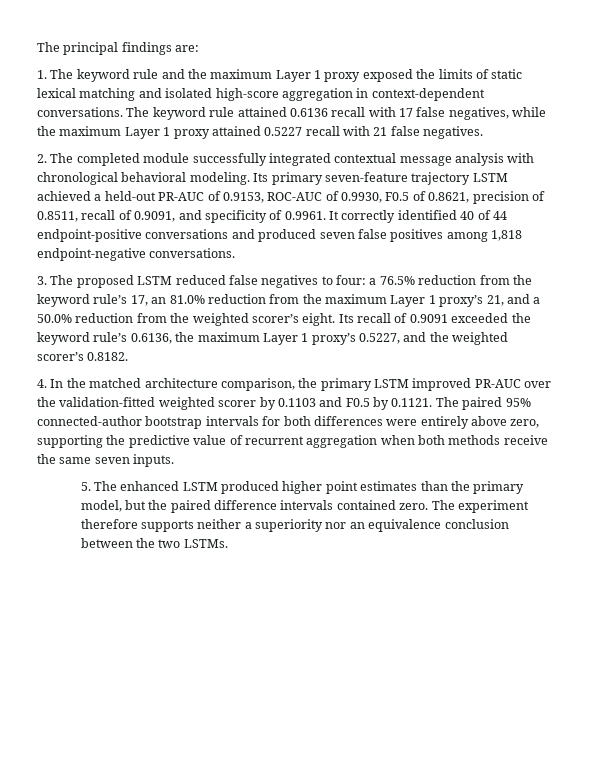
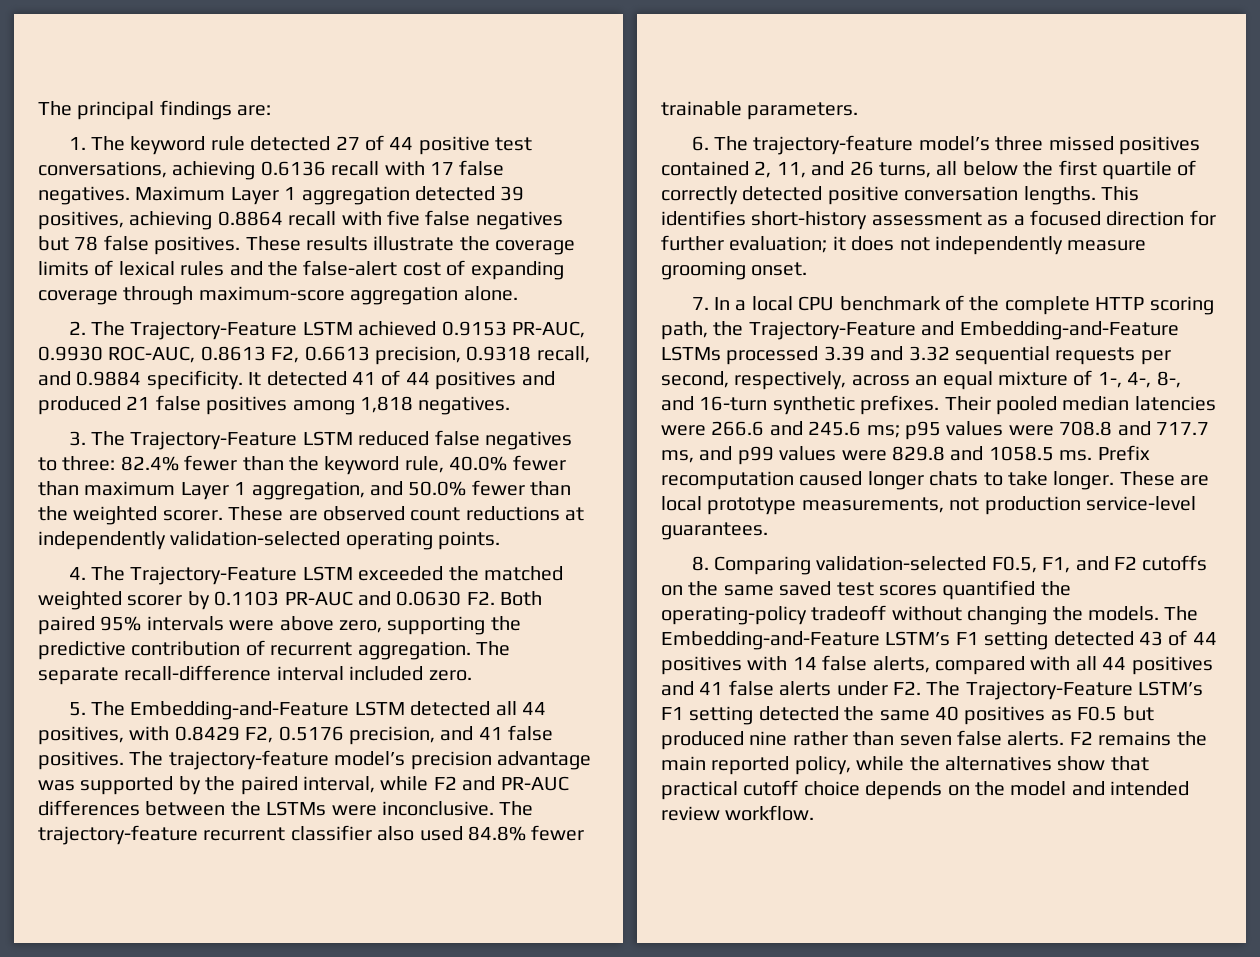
[161,69,523,82] [37,88,485,101] [37,107,287,120] and the maximum Layer 1 proxy exposed the limits of static lexical matching and isolated high-score aggregation in context-dependent conversations. The keyword rule attained -> [250,135,533,155] [38,161,256,180] detected 27 of 44 positive test conversations, achieving
[448,107,547,120] [37,126,484,139] [37,153,535,166] [37,172,508,185] [37,191,545,204] [37,210,507,223] [37,229,229,242] negatives, while the maximum Layer 1 proxy attained 0.5227 recall with 21 false negatives. // 2. The completed module successfully integrated contextual message analysis with chronological behavioral modeling. Its primary seven-feature trajectory LSTM achieved a held-out PR-AUC of 0.9153, ROC-AUC of 0.9930, F0.5 of 0.8621, precision of 0.8511, recall of 0.9091, and specificity of 0.9961. It correctly identified 40 of 44 endpoint-positive conversations -> [38,186,525,205] [38,210,563,230] [38,235,576,255] [38,260,564,280] [38,286,518,305] [68,321,585,340] [38,346,590,365] [38,370,517,390] negatives. Maximum Layer 1 aggregation detected 39 positives, achieving 0.8864 recall with five false negatives but 78 false positives. These results illustrate the coverage limits of lexical rules and the false-alert cost of expanding coverage through maximum-score aggregation alone. // 2. The Trajectory-Feature LSTM achieved 0.9153 PR-AUC, 0.9930 ROC-AUC, 0.8613 F2, 0.6613 precision, 0.9318 recall, and 0.9884 specificity. It detected 41 of 44 positives
[319,232,355,239] seven -> [126,396,151,410] 21
[37,248,236,261] endpoint-negative conversations. -> [418,396,511,415] negatives.
[76,275,134,288] proposed -> [130,431,298,450] Trajectory-Feature
[336,275,532,285] [37,294,541,307] [37,313,531,326] [37,332,509,345] [37,352,129,361] [37,378,552,391] [37,397,531,410] [37,416,469,429] four: a 76.5% reduction from the keyword rule’s 17, an 81.0% reduction from the maximum Layer 1 proxy’s 21, and a 50.0% reduction from the weighted scorer’s eight. Its recall of 0.9091 exceeded the keyword rule’s 0.6136, the maximum Layer 1 proxy’s 0.5227, and the weighted scorer’s 0.8182. // 4. In the matched architecture comparison, the primary LSTM improved PR-AUC over the validation-fitted weighted scorer by 0.1103 and F0.5 by 0.1121. The paired 95% connected-author bootstrap intervals for both differences were entirely -> [62,455,566,475] [38,480,572,500] [38,506,585,525] [38,531,501,550] [68,566,563,585] [38,591,543,610] [38,616,275,635] three: 82.4% fewer than the keyword rule, 40.0% fewer than maximum Layer 1 aggregation, and 50.0% fewer than the weighted scorer. These are observed count reductions at independently validation-selected operating points. // 4. The Trajectory-Feature LSTM exceeded the matched weighted scorer by 0.1103 PR-AUC and 0.0630 F2. Both paired 95% intervals were
[193,435,227,445] value -> [131,641,241,656] contribution
[306,435,548,448] [37,454,175,467] [80,481,525,494] [80,500,529,513] [80,519,509,532] [80,538,228,548] aggregation when both methods receive the same seven inputs. // 5. The enhanced LSTM produced higher point estimates than the primary model, but the paired difference intervals contained zero. The experiment therefore supports neither a superiority nor an equivalence conclusion between the two LSTMs. -> [357,641,510,660] [38,665,472,685] [68,701,546,720] [38,725,554,745] [38,750,591,770] [38,776,569,795] [38,800,534,816] [38,825,585,845] [661,101,859,120] [691,135,1200,155] [661,160,1197,180] [661,186,1139,205] [661,210,1216,230] [661,235,1147,255] [661,261,808,280] [691,295,1214,315] [661,321,1179,340] [661,346,1171,365] [661,370,1181,390] [661,395,1216,415] [661,421,1209,440] [661,445,1150,465] [661,471,1210,490] [661,496,1196,515] [661,522,768,540] [691,555,1208,575] [661,580,1071,600] [661,605,1199,625] [661,630,1217,650] [661,655,1213,675] [661,680,1204,700] [661,706,1154,725] [661,730,1207,750] [661,756,1149,775] [661,780,1190,800] [661,805,815,821] aggregation. The separate recall-difference interval included zero. // 5. The Embedding-and-Feature LSTM detected all 44 positives, with 0.8429 F2, 0.5176 precision, and 41 false positives. The trajectory-feature model’s precision advantage was supported by the paired interval, while F2 and PR-AUC differences between the LSTMs were inconclusive. The trajectory-feature recurrent classifier also used 84.8% fewer trainable parameters. // 6. The trajectory-feature model’s three missed positives contained 2, 11, and 26 turns, all below the first quartile of correctly detected positive conversation lengths. This identifies short-history assessment as a focused direction for further evaluation; it does not independently measure grooming onset. // 7. In a local CPU benchmark of the complete HTTP scoring path, the Trajectory-Feature and Embedding-and-Feature LSTMs processed 3.39 and 3.32 sequential requests per second, respectively, across an equal mixture of 1-, 4-, 8-, and 16-turn synthetic prefixes. Their pooled median latencies were 266.6 and 245.6 ms; p95 values were 708.8 and 717.7 ms, and p99 values were 829.8 and 1058.5 ms. Prefix recomputation caused longer chats to take longer. These are local prototype measurements, not production service-level guarantees. // 8. Comparing validation-selected F0.5, F1, and F2 cutoffs on the same saved test scores quantified the operating-policy tradeoff without changing the models. The Embedding-and-Feature LSTM’s F1 setting detected 43 of 44 positives with 14 false alerts, compared with all 44 positives and 41 false alerts under F2. The Trajectory-Feature LSTM’s F1 setting detected the same 40 positives as F0.5 but produced nine rather than seven false alerts. F2 remains the main reported policy, while the alternatives show that practical cutoff choice depends on the model and intended review workflow.

